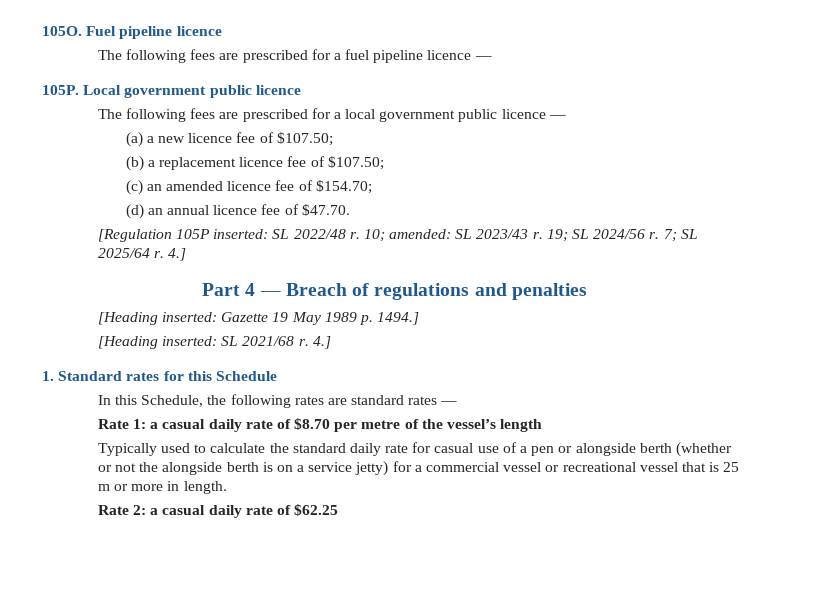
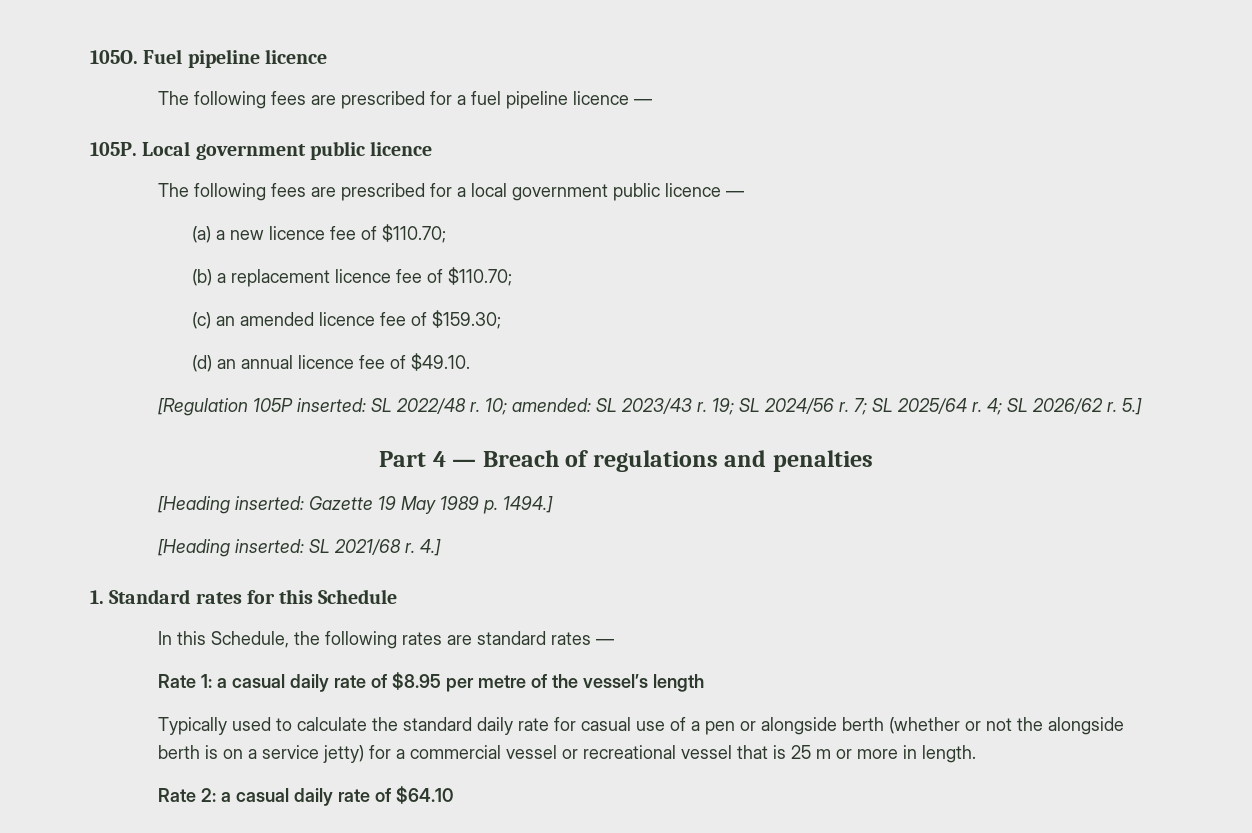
[276,132,333,146] $107.50; -> [382,224,447,243] $110.70;
[327,156,384,170] $107.50; -> [448,267,513,286] $110.70;
[315,180,372,194] $154.70; -> [432,310,502,329] $159.30;
[301,204,350,216] $47.70. -> [411,353,471,371] $49.10.
[168,248,187,261] 4.] -> [987,398,1143,415] 4; SL 2026/62 r. 5.]
[294,418,331,430] $8.70 -> [392,672,442,690] $8.95
[294,504,339,516] $62.25 -> [396,786,454,804] $64.10

